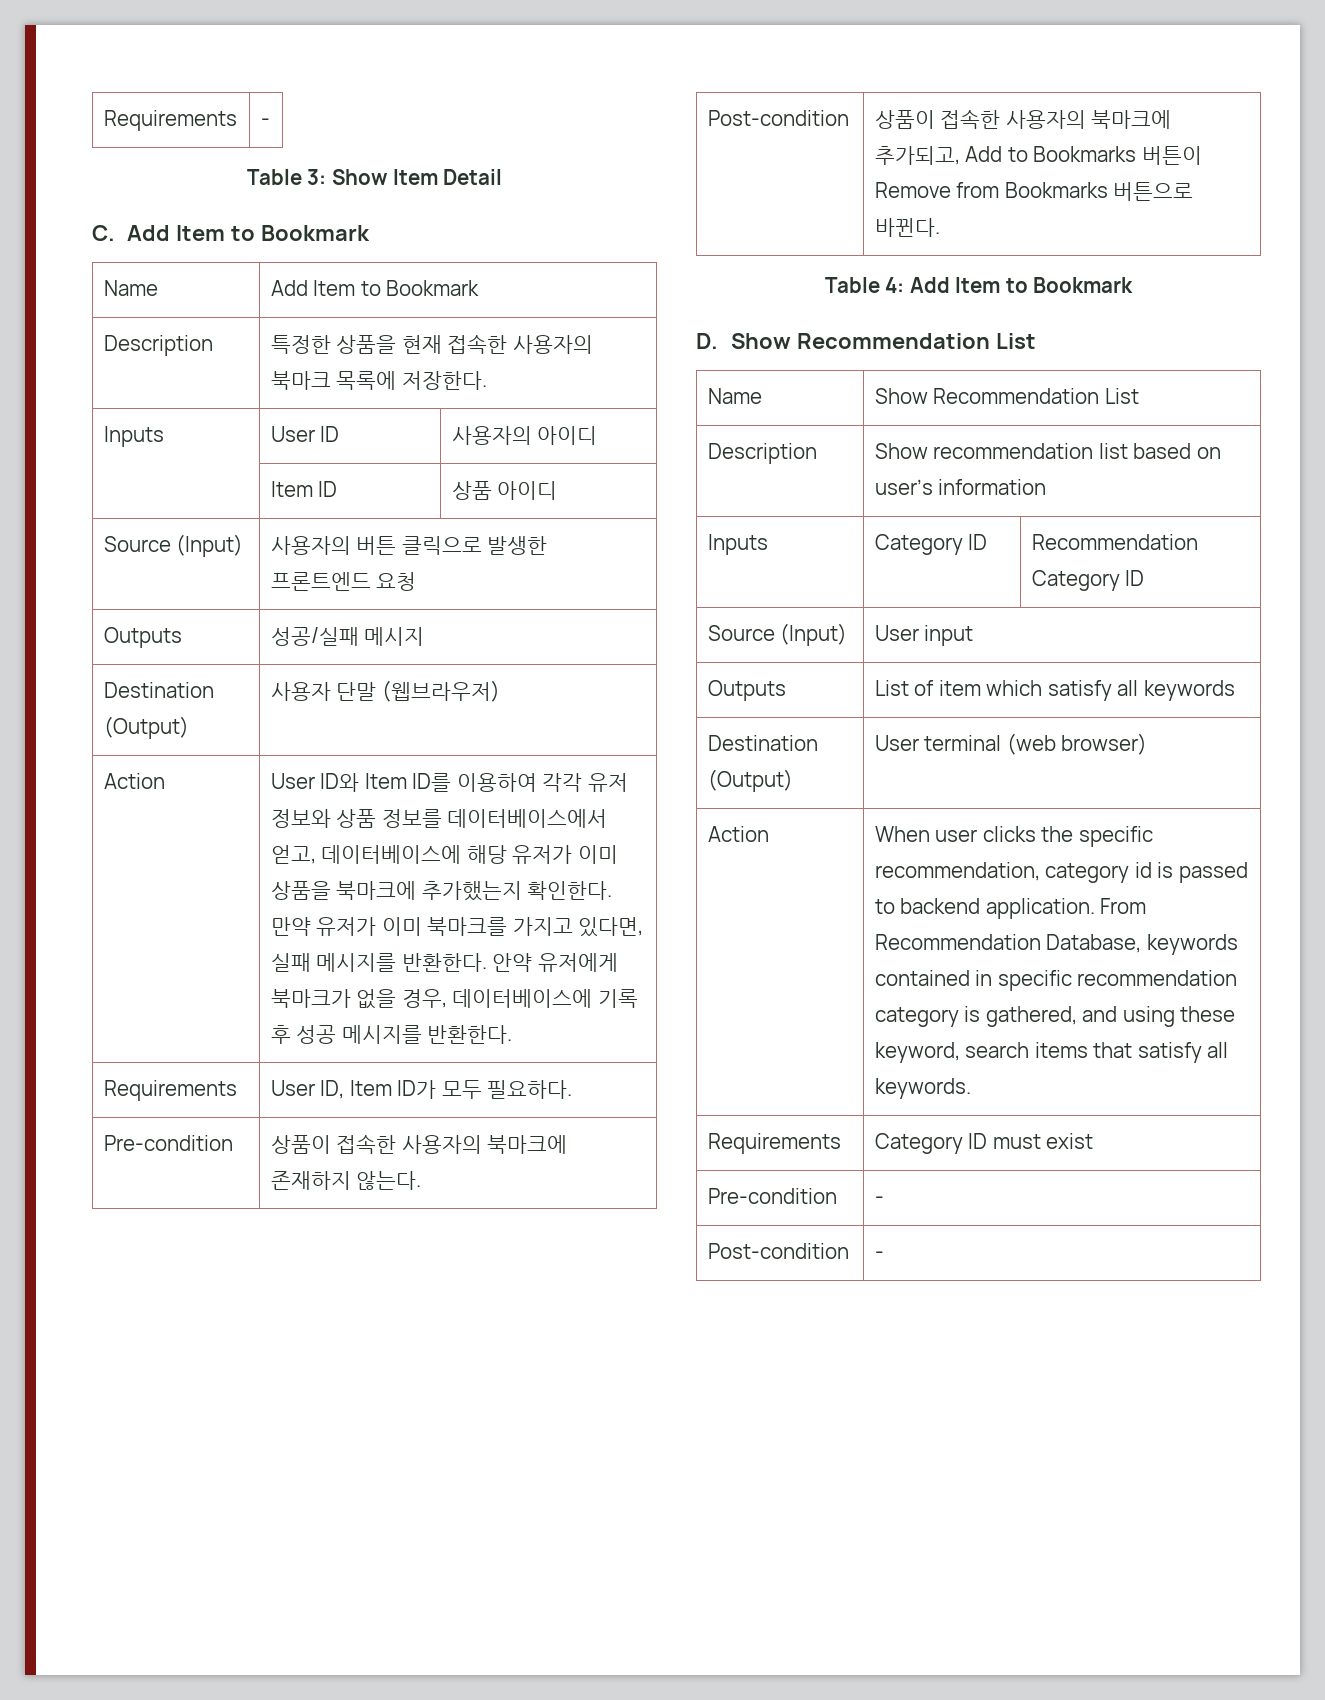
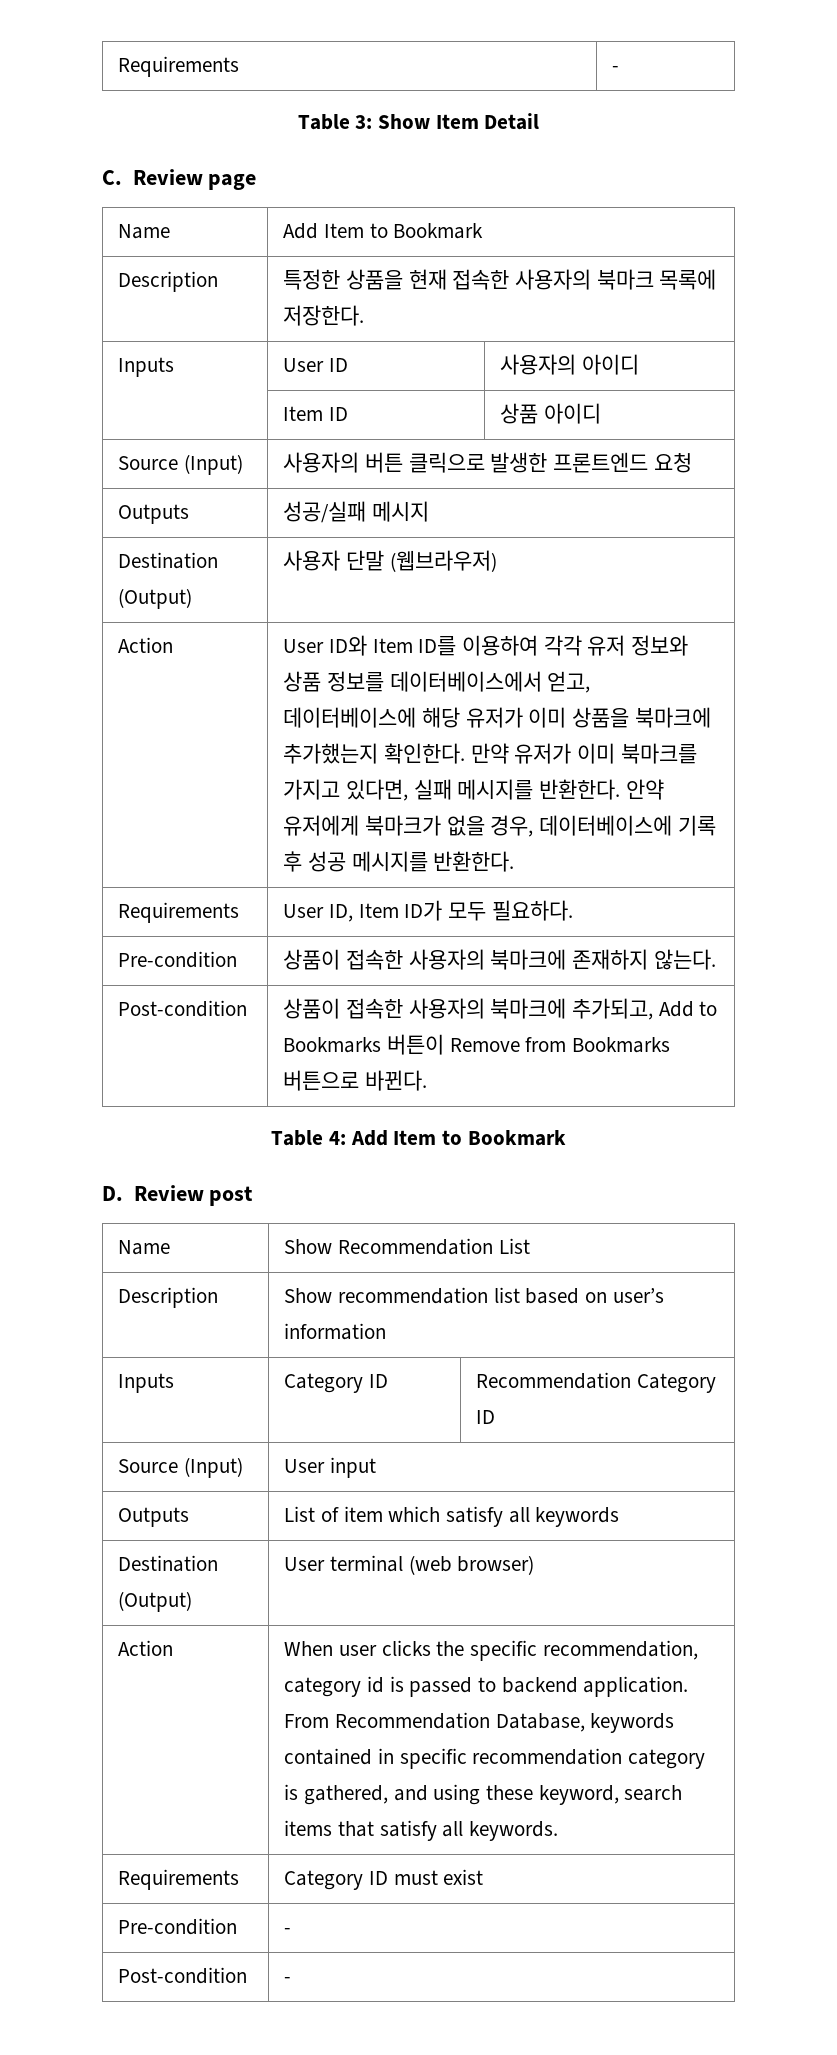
[126,225,370,241] Add Item to Bookmark -> [132,169,257,190] Review page
[730,333,1036,349] Show Recommendation List -> [133,1185,254,1206] Review post

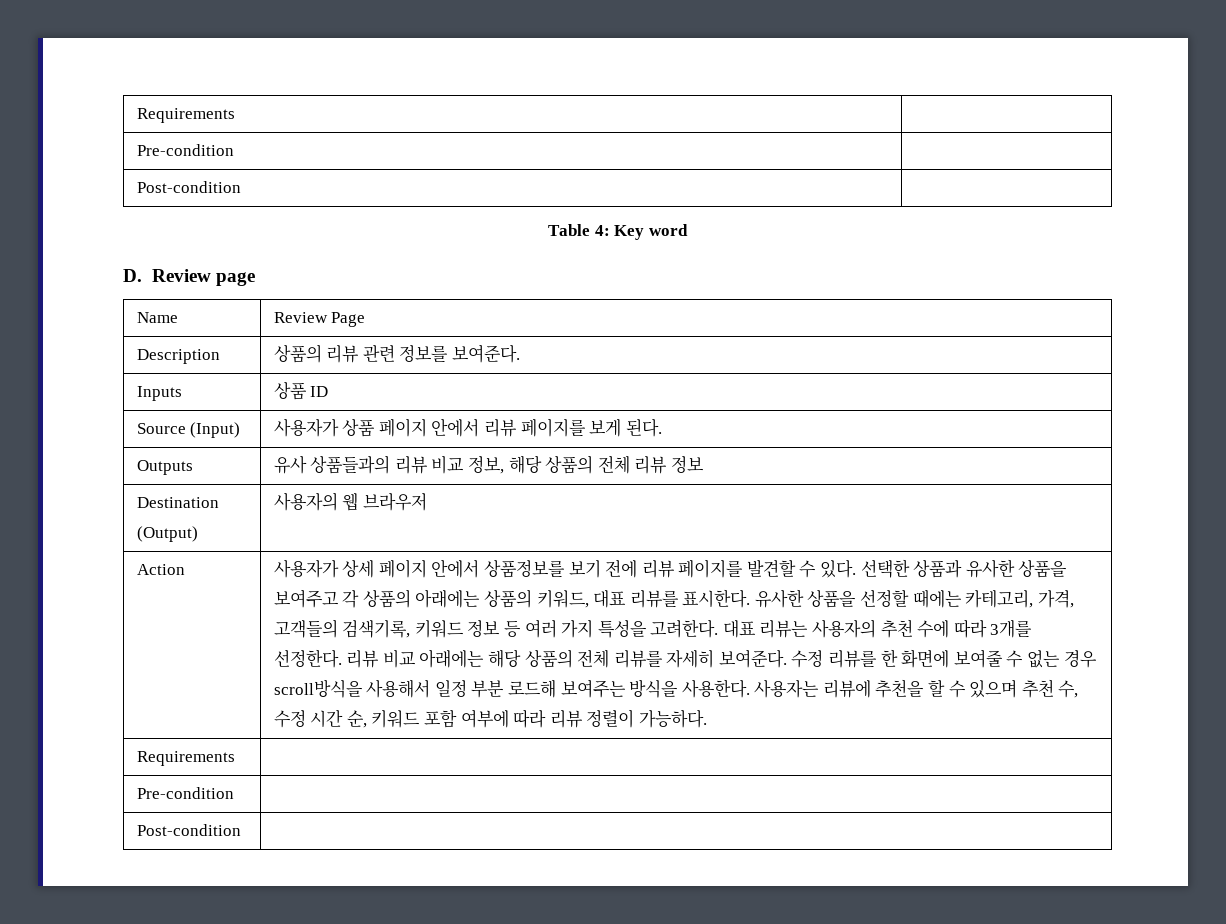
[118,56,240,77] [612,66,620,72] [297,113,540,130] [102,169,257,190] [118,224,171,239] [283,223,484,239] [118,271,219,292] [283,269,717,290] [283,305,365,326] [118,357,175,377] [283,358,348,372] [500,354,639,375] [283,406,348,421] [500,403,601,424] [118,454,243,475] [283,452,692,473] [118,504,190,524] [283,501,429,523] [118,552,219,569] [118,588,193,609] [283,550,497,572] [118,637,174,653] [283,635,688,656] [283,671,591,693] [283,707,711,728] [283,743,697,764] [283,779,664,801] [283,815,716,837] [283,851,515,872] [118,902,240,923] [283,900,573,922] [118,951,238,968] [283,949,716,970] [118,1000,248,1017] [283,998,718,1020] [283,1034,670,1055] [283,1070,427,1091] [271,1130,566,1146] [102,1185,254,1206] [118,1240,171,1255] [284,1238,530,1255] [118,1287,219,1308] [284,1287,664,1304] [284,1323,387,1340] [118,1373,175,1393] [284,1373,388,1393] [476,1372,716,1393] [476,1410,496,1424] [118,1457,243,1478] [284,1457,376,1478] [118,1507,190,1527] [284,1506,620,1527] [118,1555,219,1572] [118,1591,193,1612] [284,1555,535,1575] [118,1640,174,1656] [284,1640,698,1661] [284,1676,689,1697] [284,1712,675,1733] [284,1748,705,1769] [284,1784,683,1805] [284,1820,558,1841] [118,1869,240,1890] [284,1869,484,1890] [118,1918,238,1935] [284,1928,292,1934] [118,1967,248,1984] [284,1977,292,1983] Requirements | - // Table 3: Show Item Detail // C. Review page // Name | Add Item to Bookmark // Description | 특정한 상품을 현재 접속한 사용자의 북마크 목록에 저장한다. // Inputs | User ID | 사용자의 아이디 // | Item ID | 상품 아이디 // Source (Input) | 사용자의 버튼 클릭으로 발생한 프론트엔드 요청 // Outputs | 성공/실패 메시지 // Destination (Output) | 사용자 단말 (웹브라우저) // Action | User ID와 Item ID를 이용하여 각각 유저 정보와 상품 정보를 데이터베이스에서 얻고, 데이터베이스에 해당 유저가 이미 상품을 북마크에 추가했는지 확인한다. 만약 유저가 이미 북마크를 가지고 있다면, 실패 메시지를 반환한다. 안약 유저에게 북마크가 없을 경우, 데이터베이스에 기록 후 성공 메시지를 반환한다. // Requirements | User ID, Item ID가 모두 필요하다. // Pre-condition | 상품이 접속한 사용자의 북마크에 존재하지 않는다. // Post-condition | 상품이 접속한 사용자의 북마크에 추가되고, Add to Bookmarks 버튼이 Remove from Bookmarks 버튼으로 바뀐다. // Table 4: Add Item to Bookmark // D. Review post // Name | Show Recommendation List // Description | Show recommendation list based on user’s information // Inputs | Category ID | Recommendation Category ID // Source (Input) | User input // Outputs | List of item which satisfy all keywords // Destination (Output) | User terminal (web browser) // Action | When user clicks the specific recommendation, category id is passed to backend application. From Recommendation Database, keywords contained in specific recommendation category is gathered, and using these keyword, search items that satisfy all keywords. // Requirements | Category ID must exist // Pre-condition | - // Post-condition | - -> [136,108,235,123] [136,144,234,156] [136,181,241,193] [548,224,688,240] [123,269,256,286] [136,312,178,323] [273,312,366,327] [136,349,220,364] [273,344,520,363] [136,386,182,401] [273,382,329,400] [136,422,241,438] [273,418,662,437] [136,460,193,475] [273,455,704,474] [136,497,219,508] [136,526,198,542] [273,492,427,511] [136,564,185,575] [273,559,1068,578] [273,589,1074,608] [273,619,1033,638] [273,649,1097,668] [273,679,1079,698] [273,709,707,728] [136,751,235,766] [136,787,234,799] [136,824,241,836] Requirements | // Pre-condition | // Post-condition | // Table 4: Key word // D. Review page // Name | Review Page // Description | 상품의 리뷰 관련 정보를 보여준다. // Inputs | 상품 ID // Source (Input) | 사용자가 상품 페이지 안에서 리뷰 페이지를 보게 된다. // Outputs | 유사 상품들과의 리뷰 비교 정보, 해당 상품의 전체 리뷰 정보 // Destination (Output) | 사용자의 웹 브라우저 // Action | 사용자가 상세 페이지 안에서 상품정보를 보기 전에 리뷰 페이지를 발견할 수 있다. 선택한 상품과 유사한 상품을 보여주고 각 상품의 아래에는 상품의 키워드, 대표 리뷰를 표시한다. 유사한 상품을 선정할 때에는 카테고리, 가격, 고객들의 검색기록, 키워드 정보 등 여러 가지 특성을 고려한다. 대표 리뷰는 사용자의 추천 수에 따라 3개를 선정한다. 리뷰 비교 아래에는 해당 상품의 전체 리뷰를 자세히 보여준다. 수정 리뷰를 한 화면에 보여줄 수 없는 경우 scroll방식을 사용해서 일정 부분 로드해 보여주는 방식을 사용한다. 사용자는 리뷰에 추천을 할 수 있으며 추천 수, 수정 시간 순, 키워드 포함 여부에 따라 리뷰 정렬이 가능하다. // Requirements | // Pre-condition | // Post-condition |

